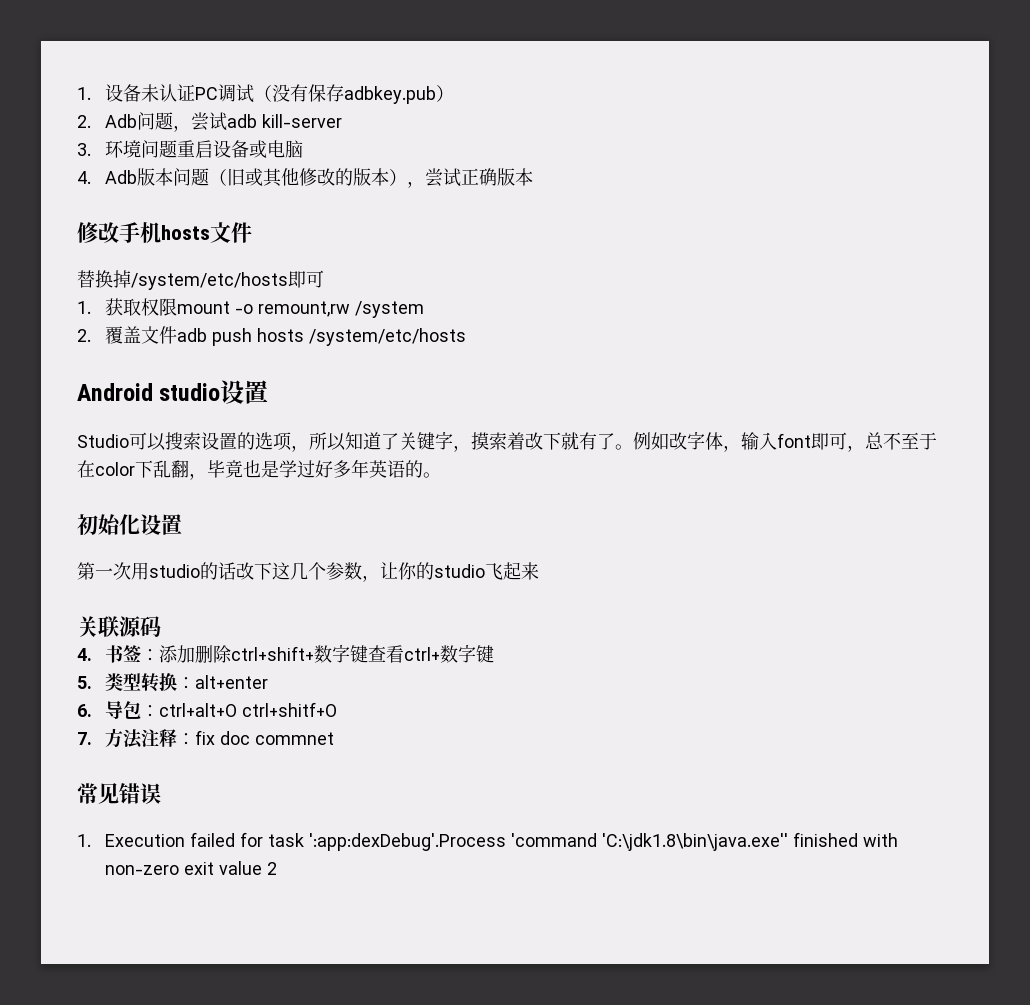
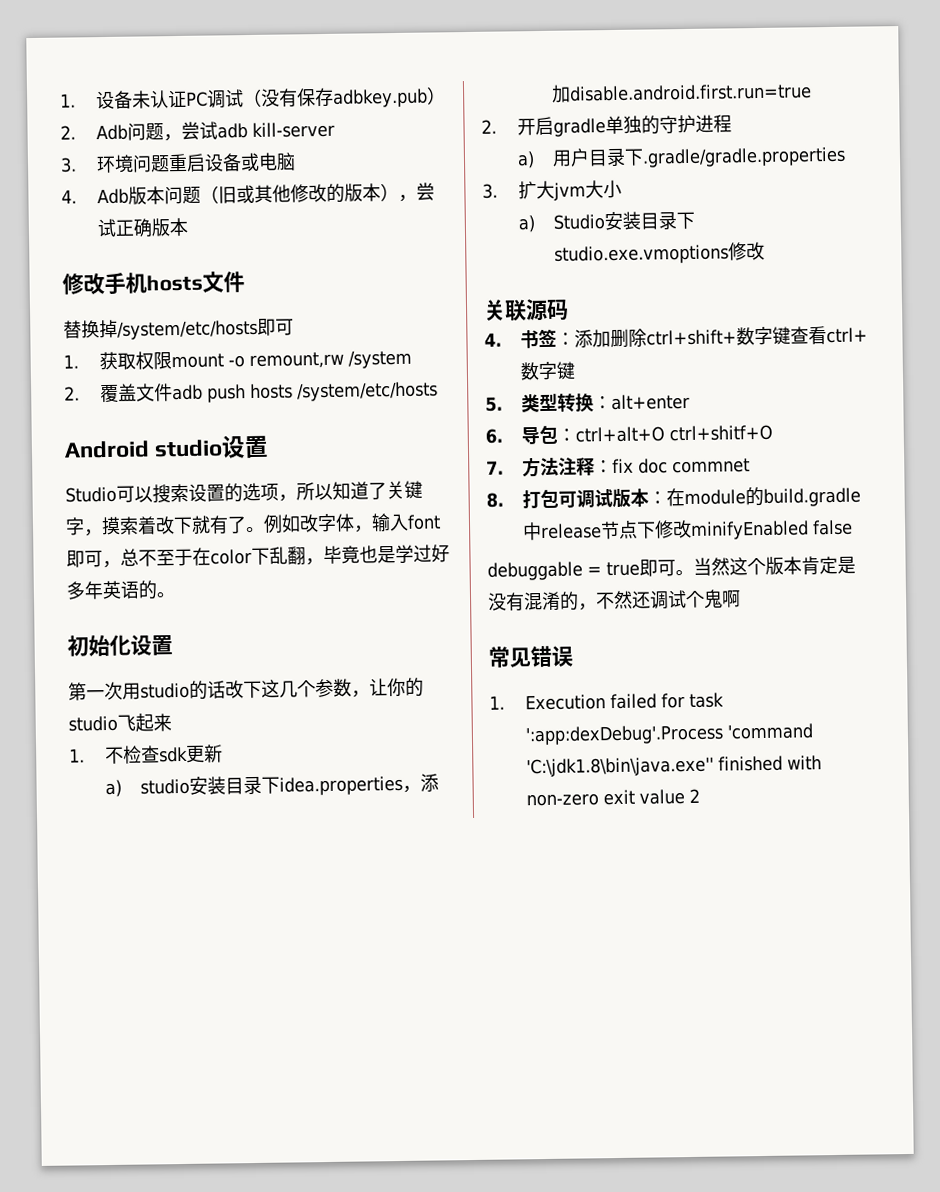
(539, 571) none -> [69,744,223,765] [104,773,440,798] [551,83,813,103] [481,114,732,137] [516,146,847,169] [482,179,622,201] [517,211,696,233] [554,241,766,265] // 1.不检查sdk更新 // a) studio安装目录下idea.properties，添加disable.android.first.run=true // 2.开启gradle单独的守护进程 // a)用户目录下.gradle/gradle.properties // 3.扩大jvm大小 // a) Studio安装目录下studio.exe.vmoptions修改
(335, 738) none -> [486,486,861,509] [521,519,853,541] [487,555,856,581] [487,589,741,612] // 8.打包可调试版本：在module的build.gradle中release节点下修改minifyEnabled false // debuggable = true即可。当然这个版本肯定是没有混淆的，不然还调试个鬼啊

